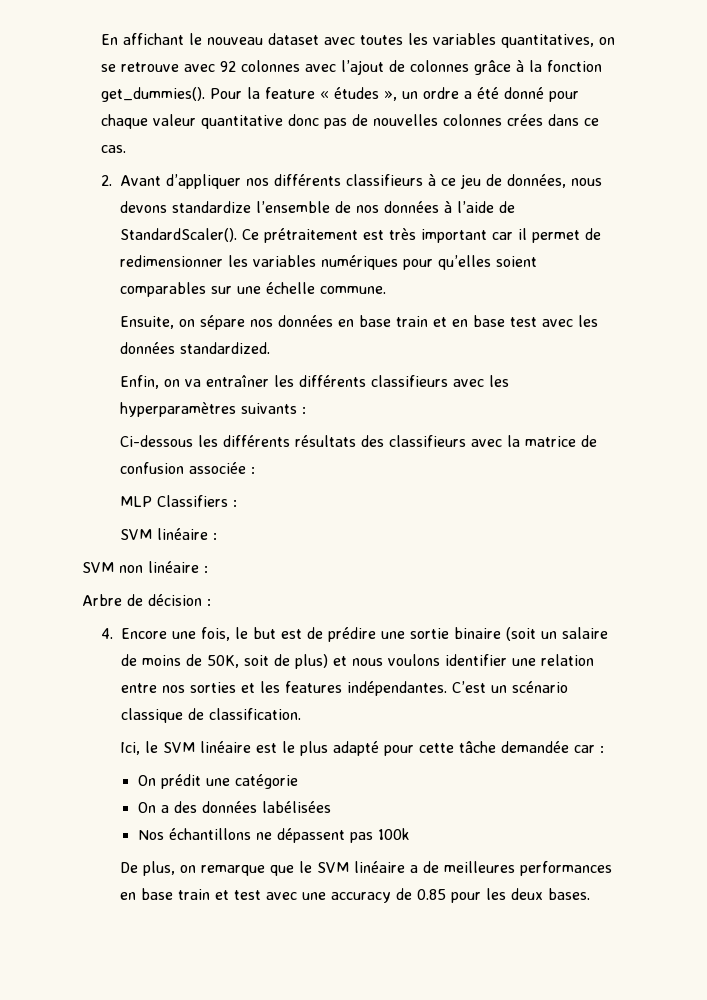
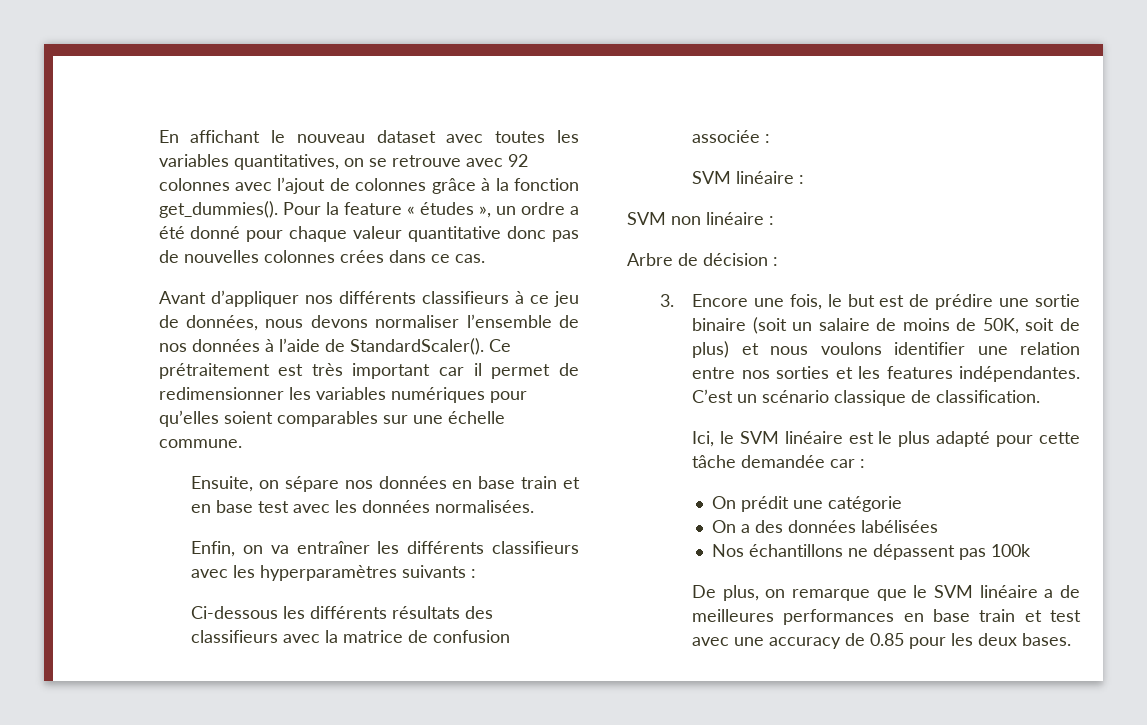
[100,175,112,186] 2. -> (485, 258) none
[171,201,251,213] standardize -> [375,315,460,328] normaliser
[179,342,270,354] standardized. -> [434,500,534,513] normalisées.
[119,495,237,507] // MLP Classifiers : -> (770, 138) none
[100,628,113,639] 4. -> [659,294,674,307] 3.

